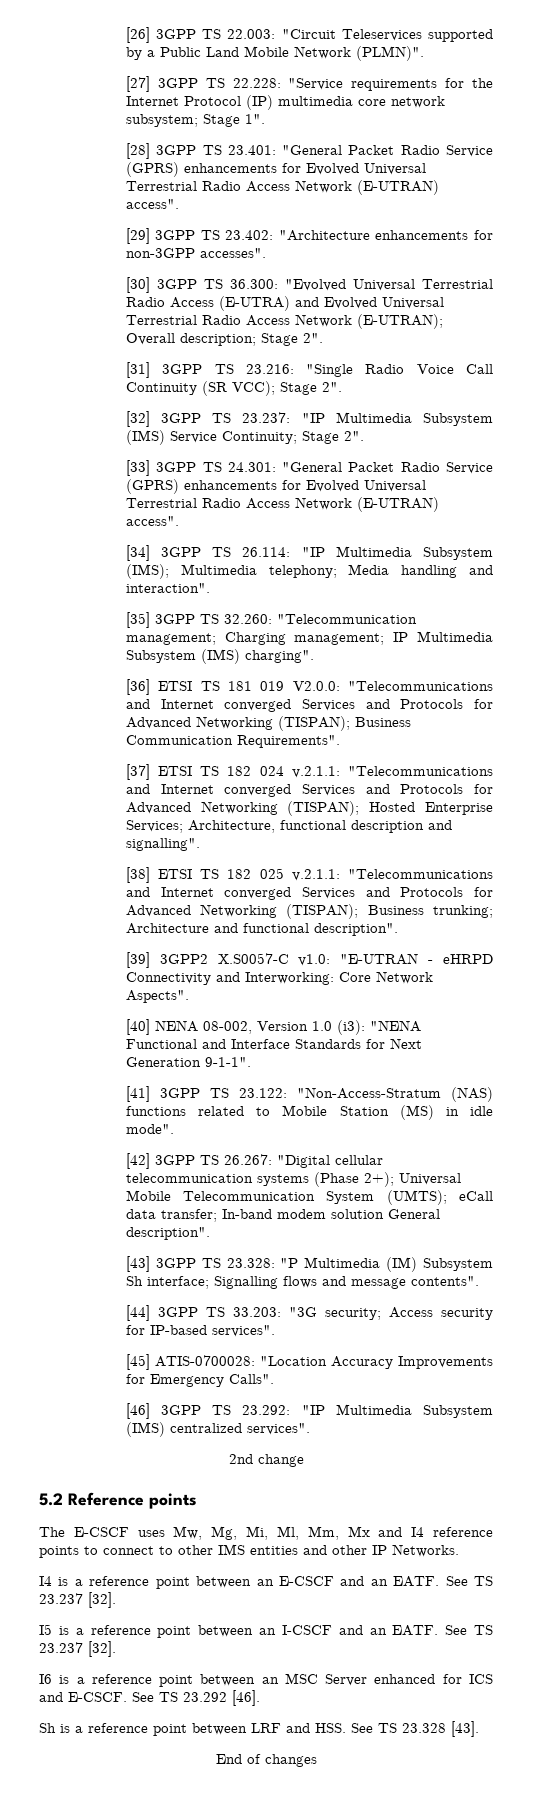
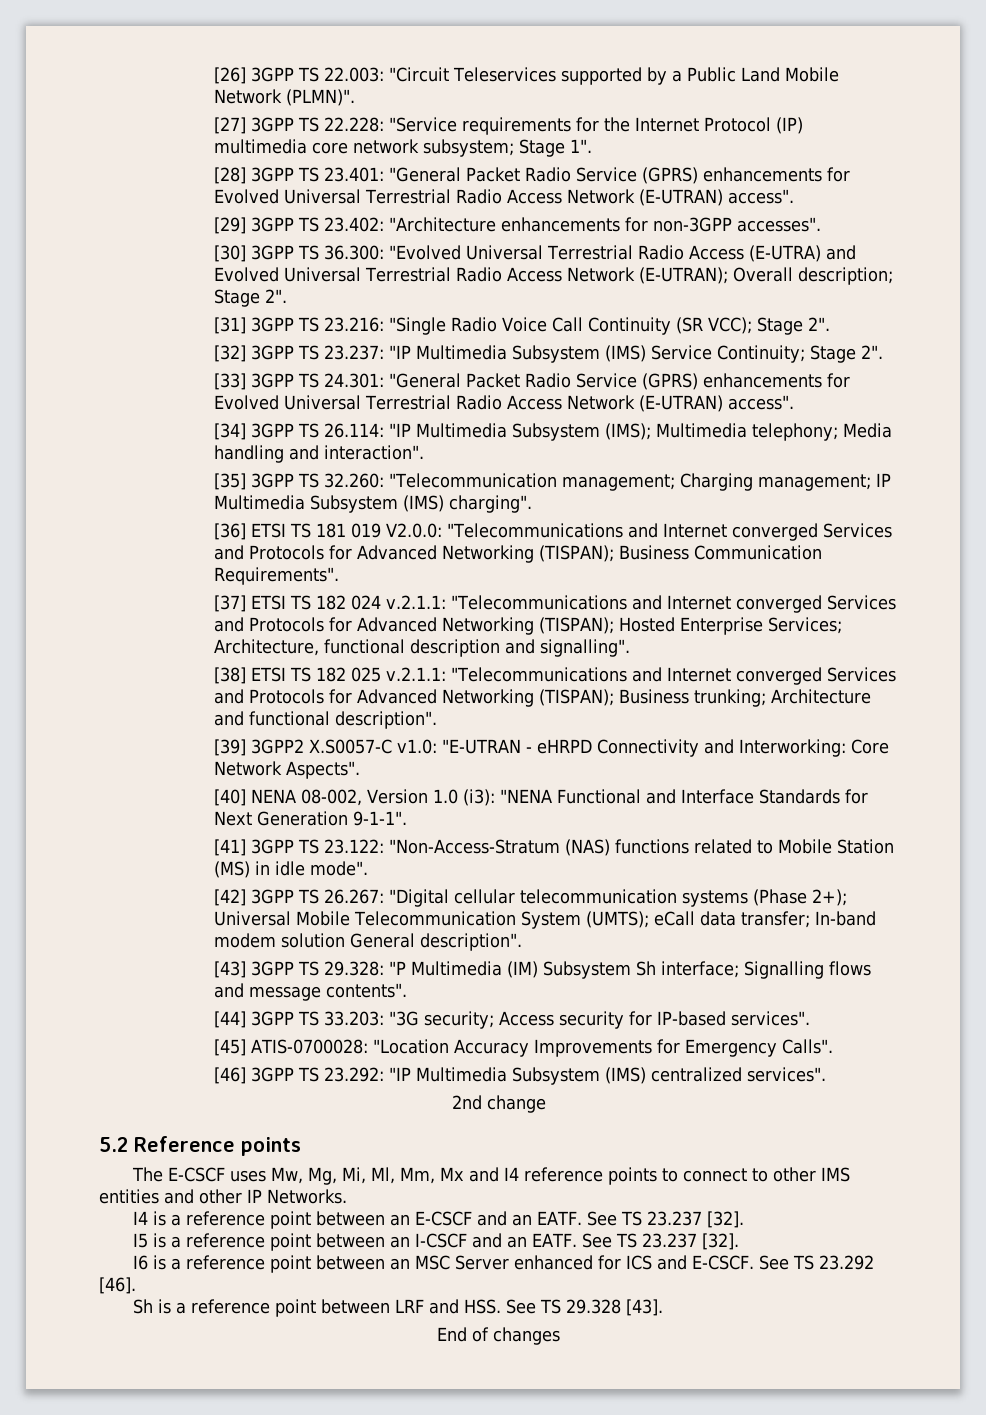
[226,1258,275,1268] 23.328: -> [324,961,385,976] 29.328:
[402,1723,446,1733] 23.328 -> [565,1299,621,1314] 29.328

